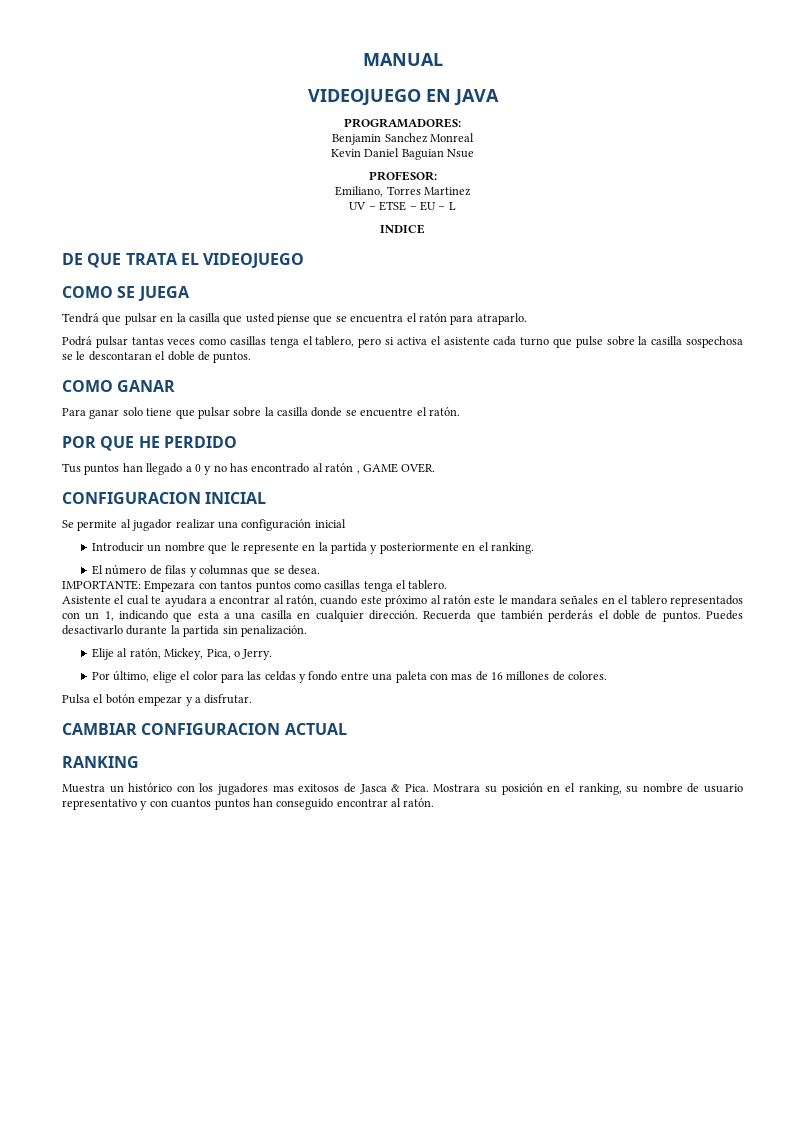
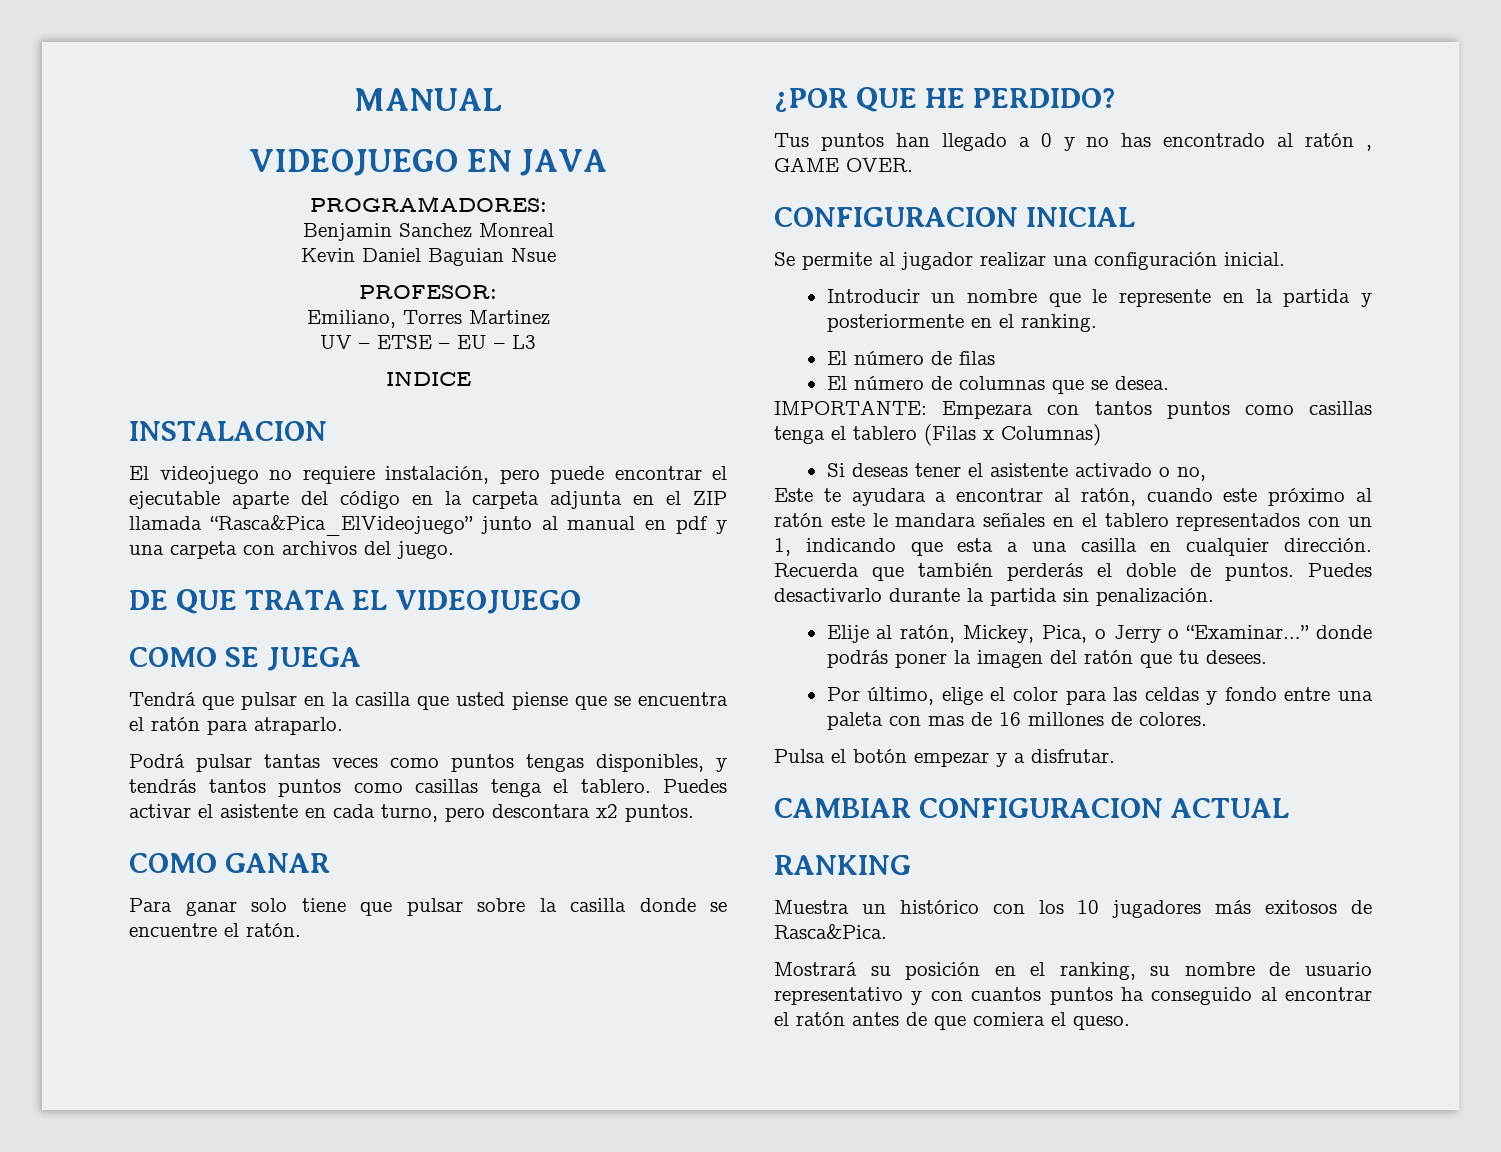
[448,202,456,210] L -> [512,335,536,349] L3
(425, 229) none -> [129,421,327,441] [129,466,727,484] [129,491,727,509] [129,515,727,536] [129,541,454,559] // INSTALACION // El videojuego no requiere instalación, pero puede encontrar el ejecutable aparte del código en la carpeta adjunta en el ZIP llamada “Rasca&Pica_ElVideojuego” junto al manual en pdf y una carpeta con archivos del juego.
[230,336,743,348] [62,351,210,361] casillas tenga el tablero, pero si activa el asistente cada turno que pulse sobre la casilla sospechosa se le descontaran el doble de -> [451,754,727,772] [129,779,727,797] [129,804,618,822] puntos tengas disponibles, y tendrás tantos puntos como casillas tenga el tablero. Puedes activar el asistente en cada turno, pero descontara x2
[62,436,96,448] POR -> [774,88,848,112] ¿POR
[163,436,237,448] PERDIDO -> [972,88,1116,108] PERDIDO?
[314,519,346,528] inicial -> [1224,252,1285,266] inicial.
[189,568,197,577] y -> [826,376,952,390] // El número de
[408,580,448,590] [62,595,149,605] tablero. // Asistente el cual -> [853,424,1101,446] [826,463,1206,481] [774,488,813,502] tablero (Filas x Columnas) // Si deseas tener el asistente activado o no, // Este
[242,649,273,660] Jerry. -> [1113,625,1372,643] [826,650,1267,668] Jerry o “Examinar…” donde podrás poner la imagen del ratón que tu desees.
[217,783,481,795] jugadores mas exitosos de Jasca & Pica. Mostrara -> [1077,900,1372,918] [774,924,887,939] [774,962,857,976] 10 jugadores más exitosos de Rasca&Pica. // Mostrará
[252,798,435,810] han conseguido encontrar al ratón. -> [1120,987,1372,1005] [774,1012,1130,1030] ha conseguido al encontrar el ratón antes de que comiera el queso.

